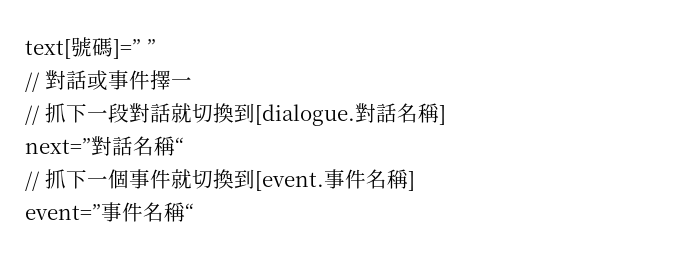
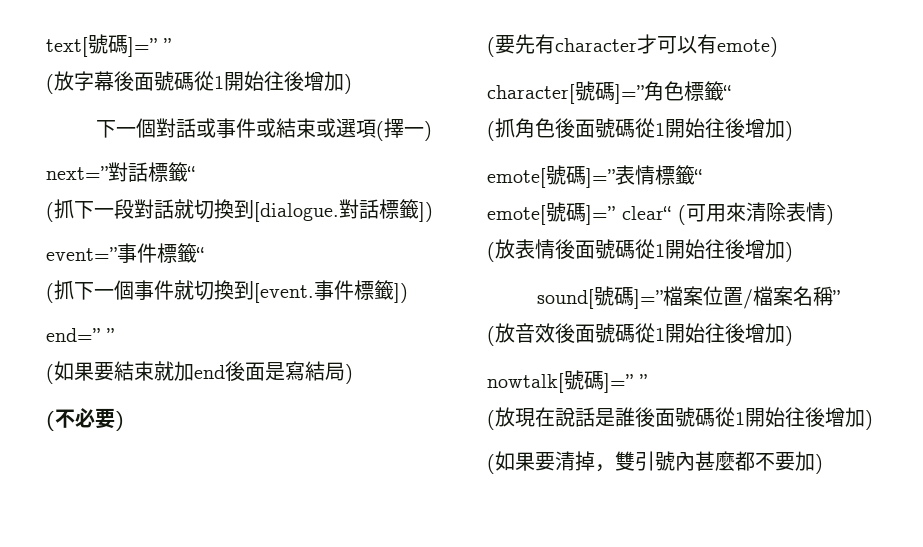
[25,70,192,92] [25,105,40,125] // 對話或事件擇一 // // -> [46,71,352,94] [95,118,432,141] [46,162,195,182] [46,202,54,222] (放字幕後面號碼從1開始往後增加) // 下一個對話或事件或結束或選項(擇一) // next=”對話標籤“ // (
[396,103,446,125] [25,136,184,156] [25,171,40,191] 名稱] // next=”對話名稱“ // // -> [379,199,433,222] [46,243,204,263] [46,283,54,303] 標籤]) // event=”事件標籤“ // (
[365,169,415,191] [25,202,194,222] 名稱] // event=”事件名稱“ -> [354,280,408,303] [46,328,114,342] [46,361,353,384] [46,408,124,432] [487,34,778,57] [487,81,731,104] [487,118,793,141] [487,165,702,188] [487,202,834,225] [487,239,793,262] [536,286,840,309] [487,323,793,346] [487,370,647,393] [487,407,873,430] [487,451,823,474] 標籤]) // end=” ” // (如果要結束就加end後面是寫結局) // (不必要) // (要先有character才可以有emote) // character[號碼]=”角色標籤“ // (抓角色後面號碼從1開始往後增加) // emote[號碼]=”表情標籤“ // emote[號碼]=” clear“ (可用來清除表情) // (放表情後面號碼從1開始往後增加) // sound[號碼]=”檔案位置/檔案名稱” // (放音效後面號碼從1開始往後增加) // nowtalk[號碼]=” ” // (放現在說話是誰後面號碼從1開始往後增加) // (如果要清掉，雙引號內甚麼都不要加)

